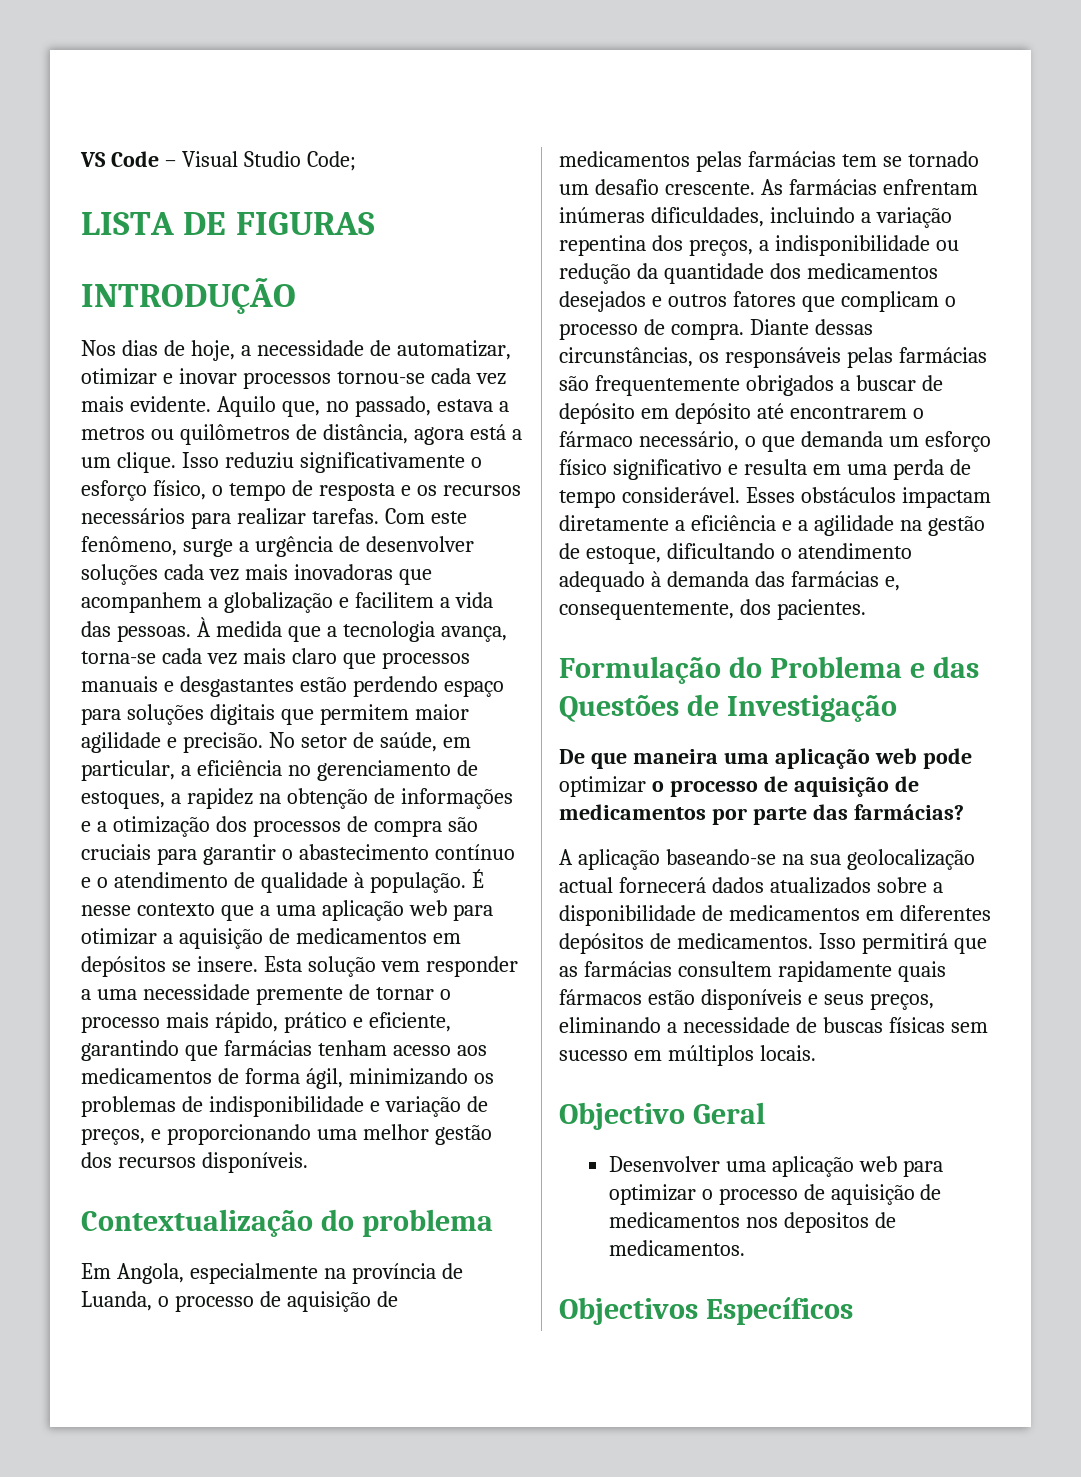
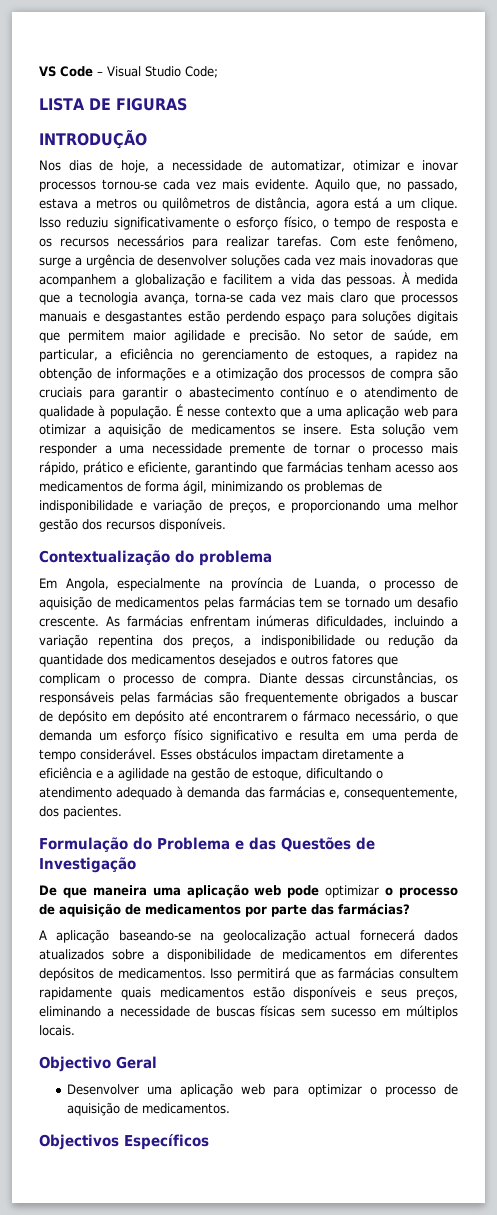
[432,933,461,944] [81,956,166,977] em depósitos -> (275, 429) none
[809,854,841,865] sua -> (214, 936) none
[559,989,642,1005] fármacos -> [159,987,244,998] medicamentos
[608,1212,896,1233] medicamentos nos depositos de -> (138, 1108) none

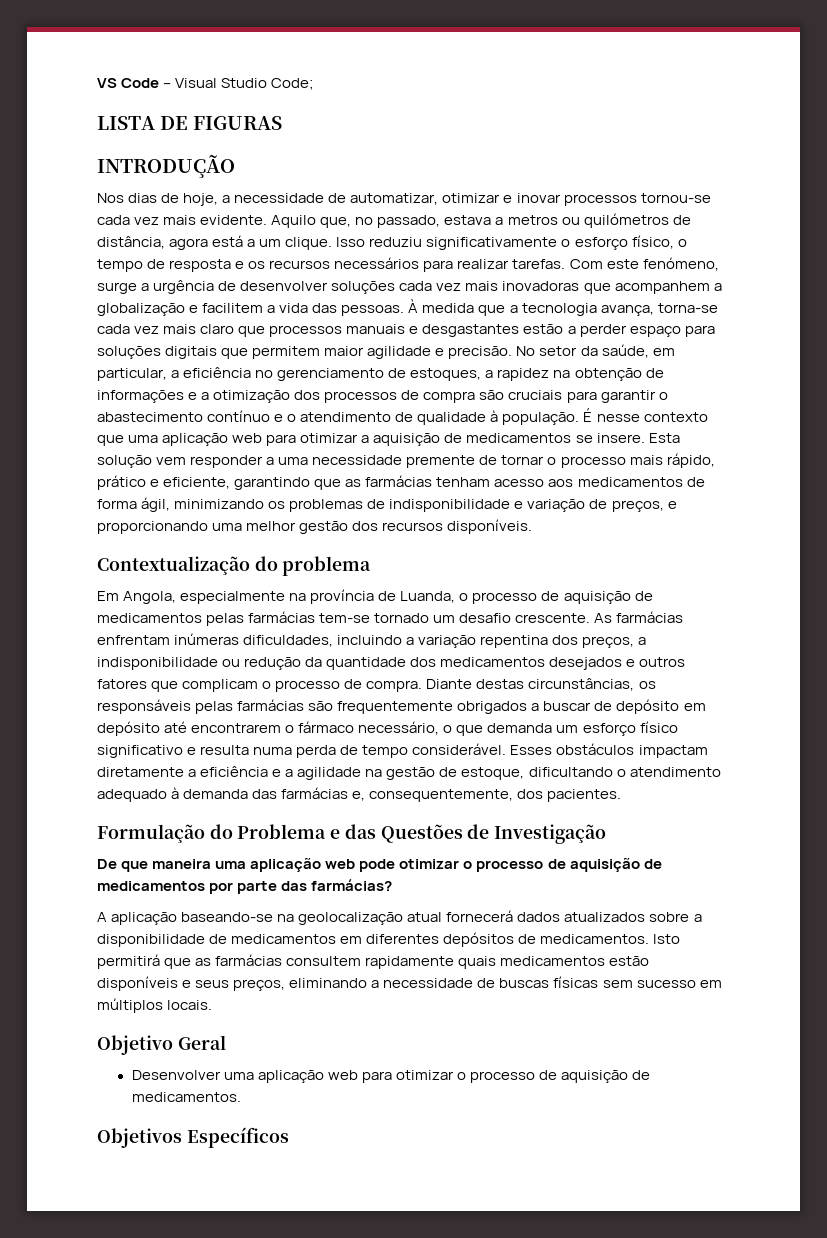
[162,197,231,211] quilômetros -> [583,213,669,228] quilómetros
[397,235,458,248] fenômeno, -> [642,257,719,271] fenómeno,
[225,311,280,324] perdendo -> [567,324,627,337] a perder
[371,330,386,341] de -> [580,346,598,356] da
[305,408,313,417] a -> (124, 440) none
(283, 469) none -> [345,479,362,487] as
[299,597,340,608] tem se -> [319,613,371,623] tem-se
[305,673,344,684] dessas -> [476,679,525,689] destas
[346,732,397,741] em uma -> [253,747,293,755] numa
[325,885,380,898] optimizar -> [399,859,460,869] otimizar
[315,930,351,941] actual -> [407,912,443,922] atual
[210,968,233,979] Isso -> [653,934,681,944] Isto
[39,1056,111,1072] Objectivo -> [97,1035,173,1055] Objetivo
[307,1084,362,1097] optimizar -> [395,1070,454,1080] otimizar
[39,1134,119,1150] Objectivos -> [97,1128,182,1148] Objetivos

